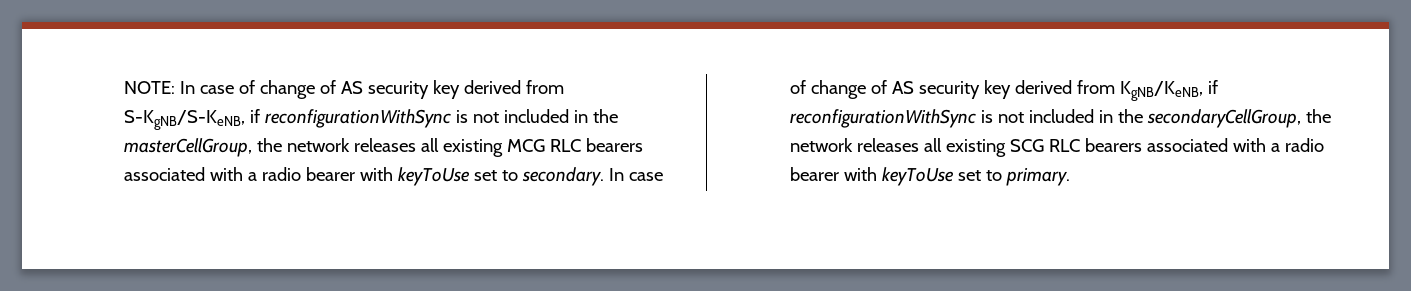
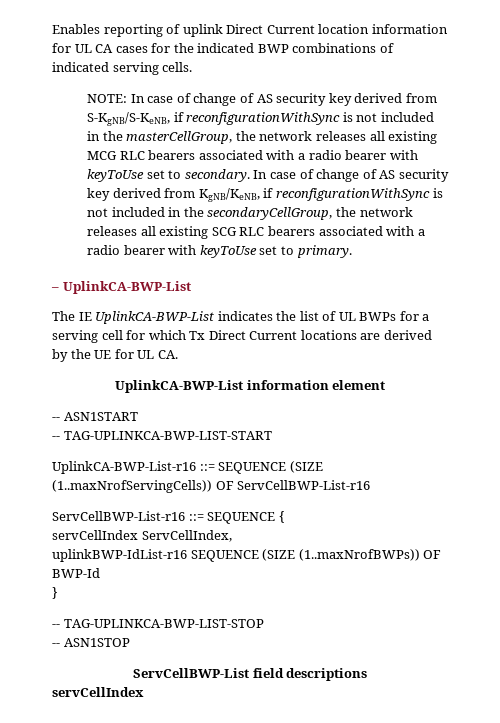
(124, 87) none -> [52,24,448,37] [52,43,394,53] [52,62,193,75] Enables reporting of uplink Direct Current location information for UL CA cases for the indicated BWP combinations of indicated serving cells. //
(1071, 177) none -> [51,281,191,294] [52,311,430,324] [52,330,432,343] [52,349,178,362] [114,380,386,393] [52,412,138,421] [52,431,272,440] [52,461,323,474] [52,480,371,493] [52,511,285,524] [52,530,232,542] [52,549,442,562] [52,568,100,578] [52,587,58,599] [52,619,264,628] [52,638,130,647] [132,668,368,681] [52,687,144,697] // – UplinkCA-BWP-List // The IE UplinkCA-BWP-List indicates the list of UL BWPs for a serving cell for which Tx Direct Current locations are derived by the UE for UL CA. // UplinkCA-BWP-List information element // -- ASN1START // -- TAG-UPLINKCA-BWP-LIST-START // UplinkCA-BWP-List-r16 ::= SEQUENCE (SIZE (1..maxNrofServingCells)) OF ServCellBWP-List-r16 // ServCellBWP-List-r16 ::= SEQUENCE { // servCellIndex ServCellIndex, // uplinkBWP-IdList-r16 SEQUENCE (SIZE (1..maxNrofBWPs)) OF BWP-Id // } // -- TAG-UPLINKCA-BWP-LIST-STOP // -- ASN1STOP // ServCellBWP-List field descriptions // servCellIndex

